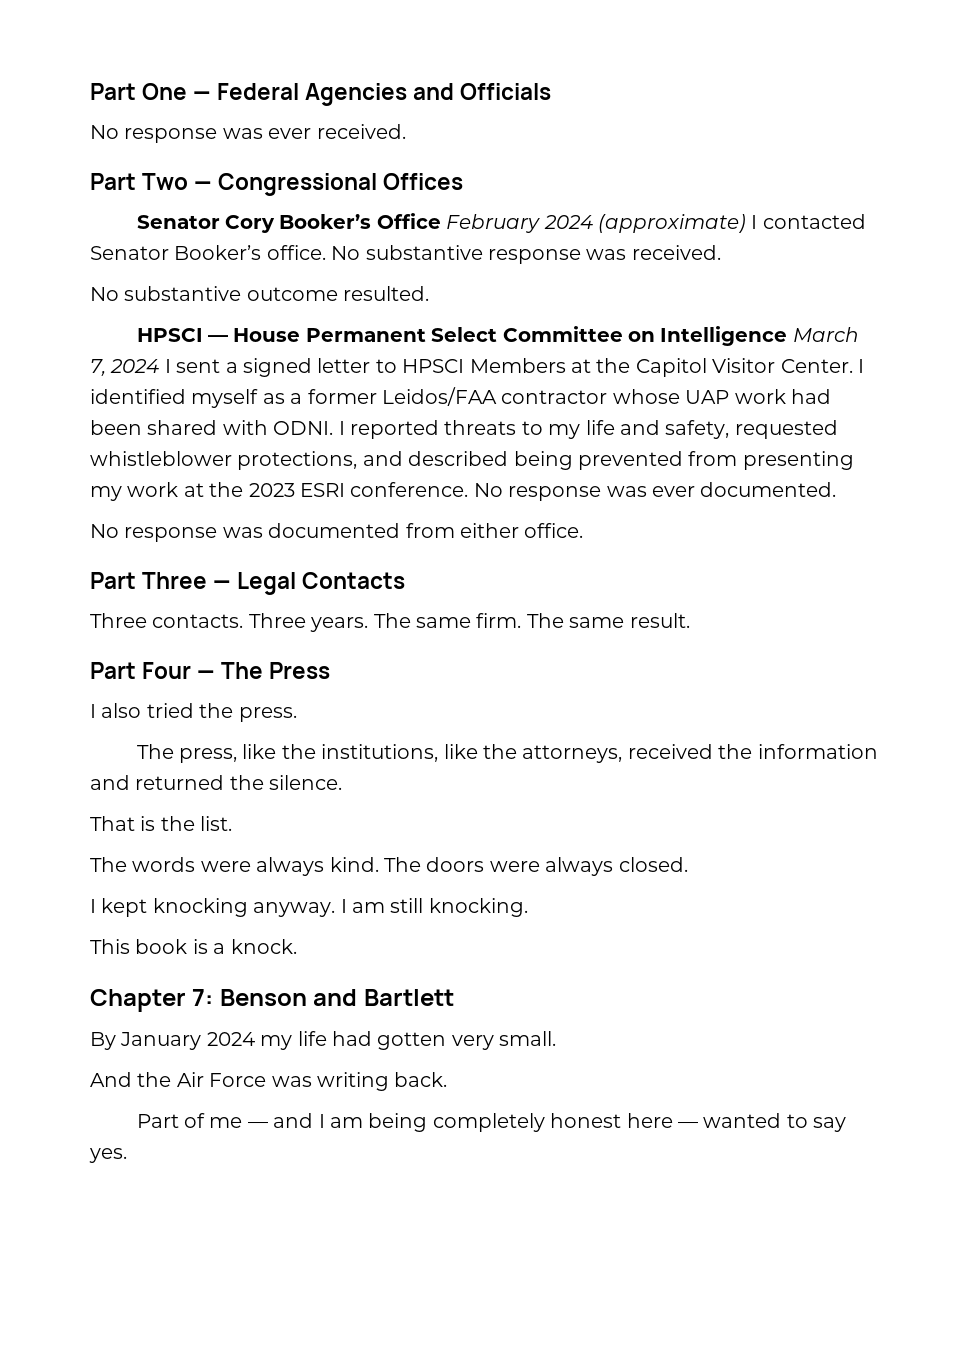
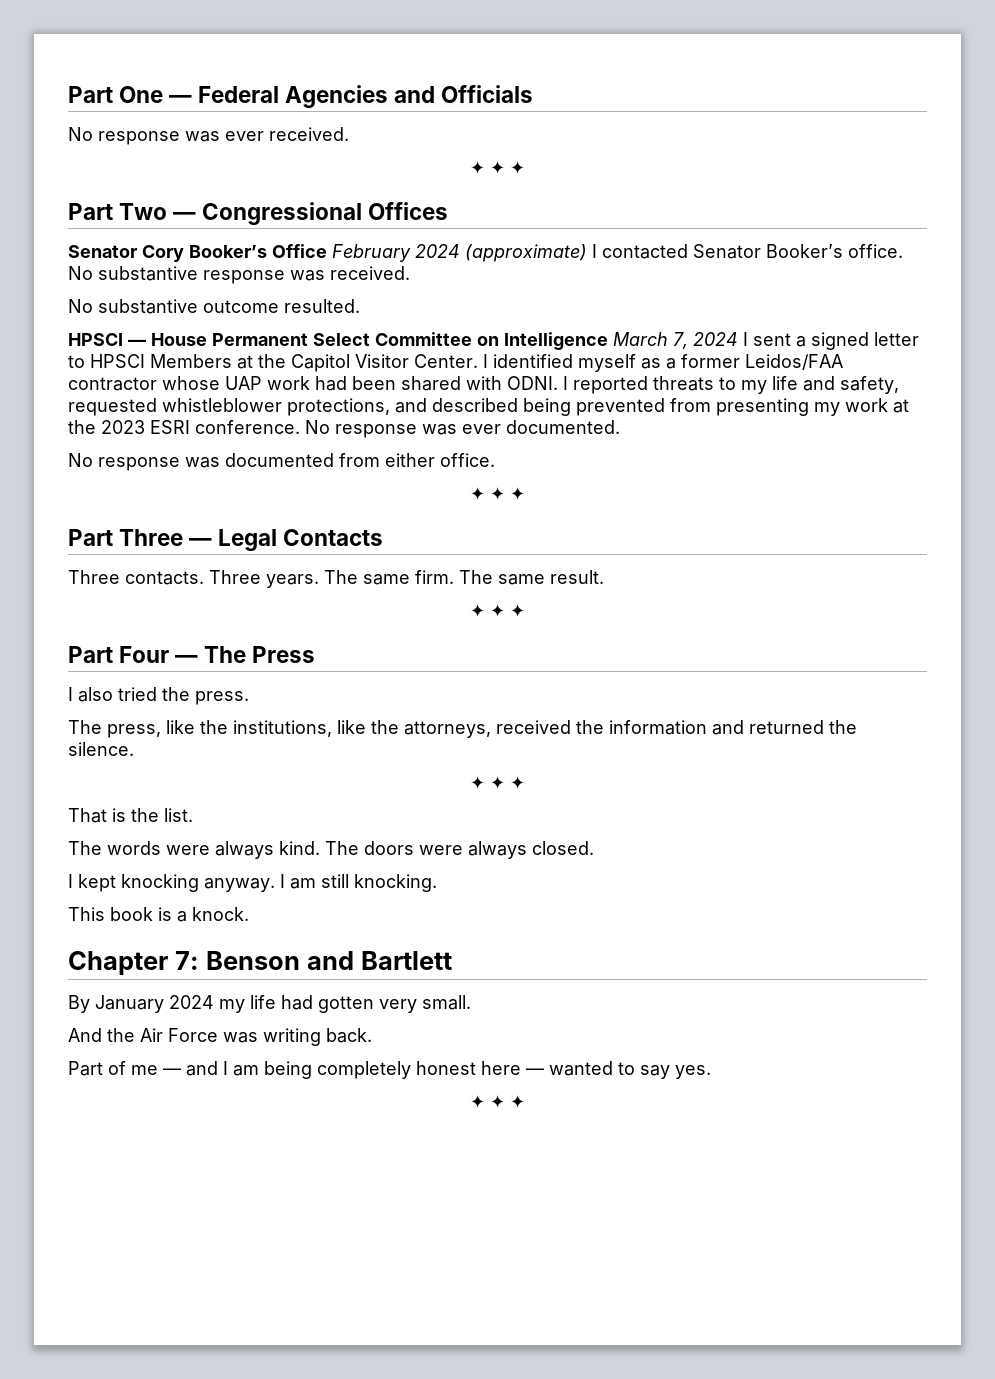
(406, 131) none -> [470,160,525,175] // ✦ ✦ ✦
(584, 530) none -> [470,486,525,501] // ✦ ✦ ✦
(690, 620) none -> [470,603,525,618] // ✦ ✦ ✦
(343, 782) none -> [470,775,525,790] // ✦ ✦ ✦
(127, 1155) none -> [470,1094,525,1109] // ✦ ✦ ✦

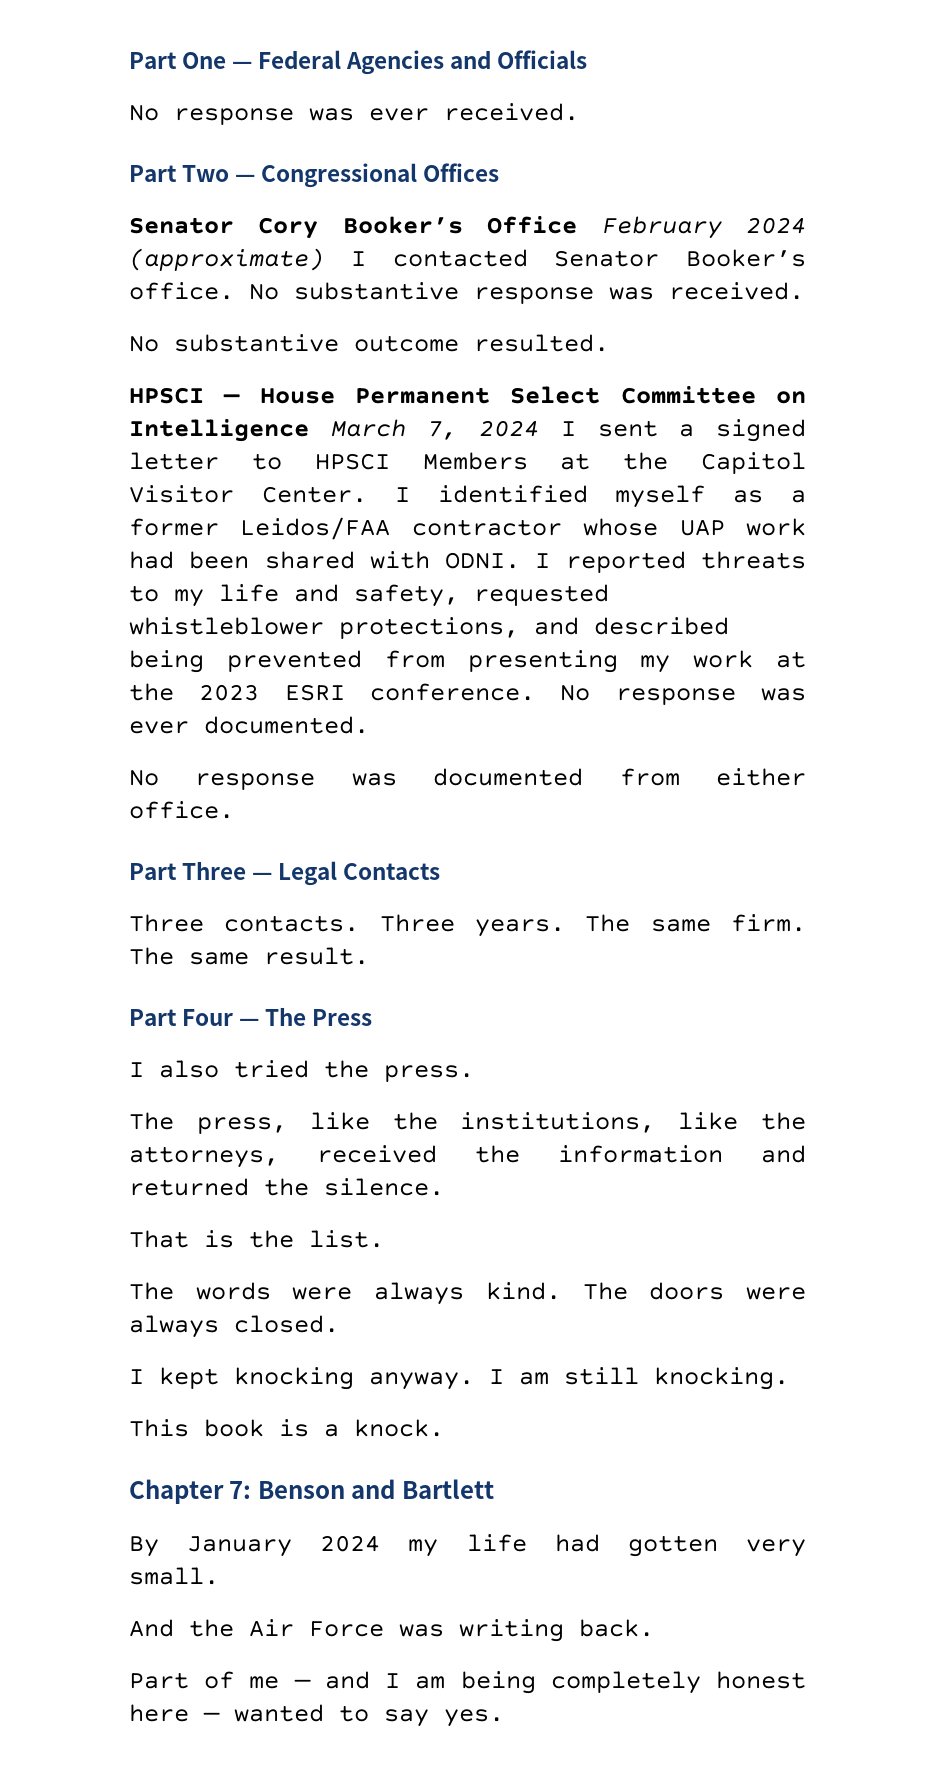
[470,160,525,175] // ✦ ✦ ✦ -> (579, 112) none
[470,486,525,501] // ✦ ✦ ✦ -> (234, 810) none
[470,603,525,618] // ✦ ✦ ✦ -> (369, 956) none
[470,775,525,790] // ✦ ✦ ✦ -> (444, 1187) none
[470,1094,525,1109] // ✦ ✦ ✦ -> (504, 1718) none

